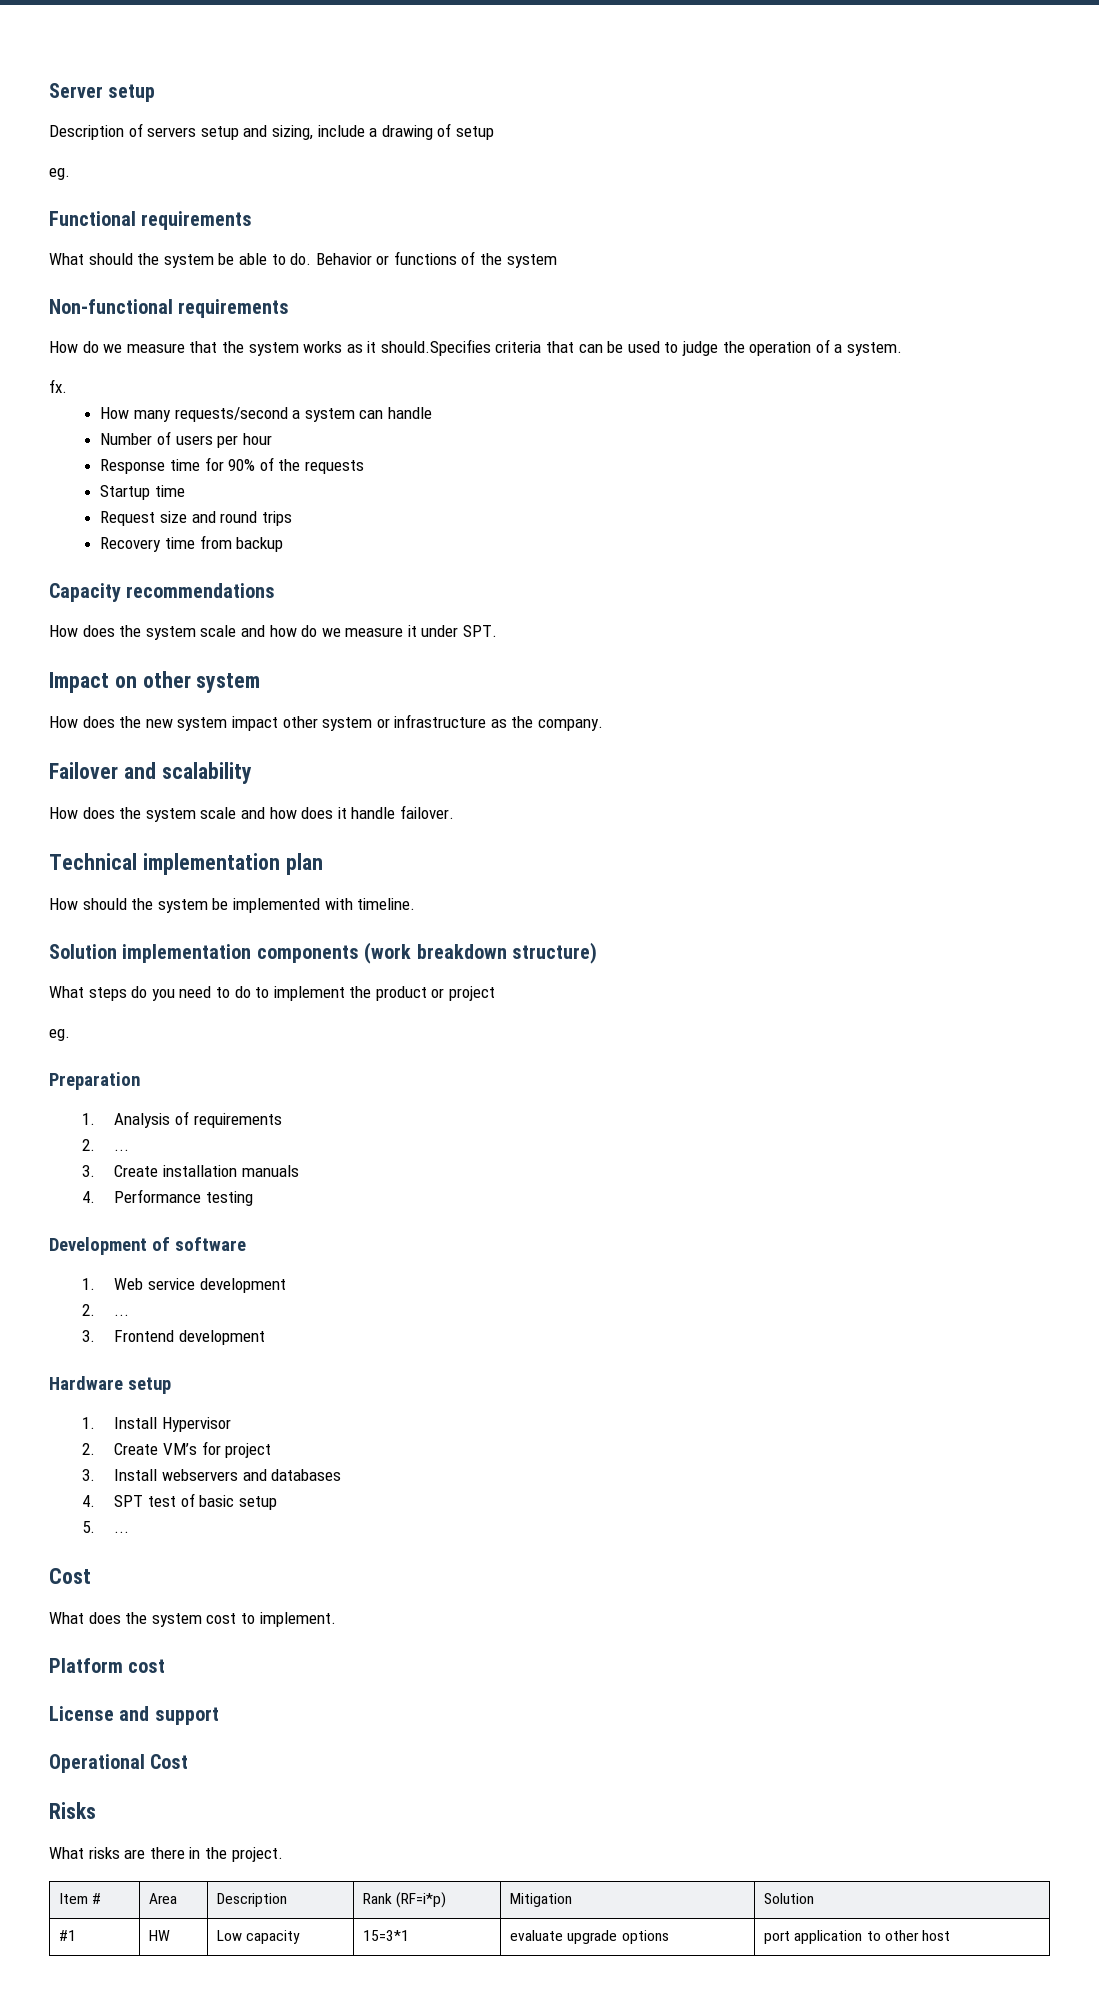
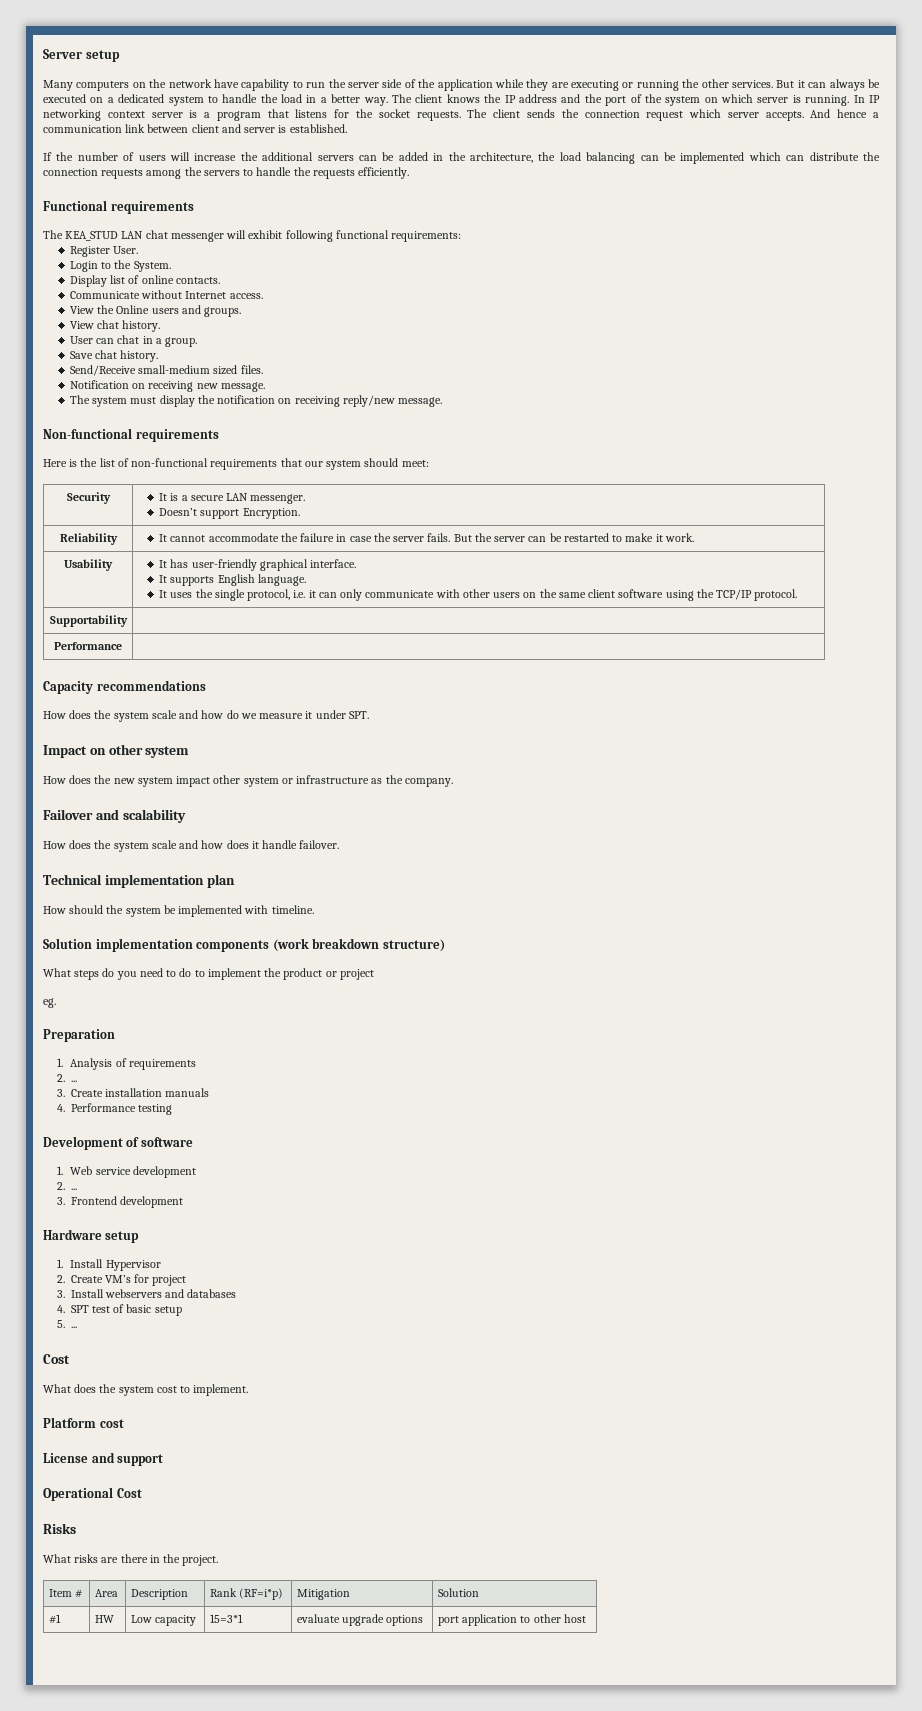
[49,123,494,140] [49,168,70,180] [49,211,253,230] [49,251,557,268] [49,299,290,318] [49,339,902,356] [49,379,67,393] [100,407,432,422] [100,431,272,448] [100,457,364,474] [100,485,186,500] [100,511,292,526] [100,535,284,552] Description of servers setup and sizing, include a drawing of setup // eg. // Functional requirements // What should the system be able to do. Behavior or functions of the system // Non-functional requirements // How do we measure that the system works as it should.Specifies criteria that can be used to judge the operation of a system. // fx. // How many requests/second a system can handle // Number of users per hour // Response time for 90% of the requests // Startup time // Request size and round trips // Recovery time from backup -> [43,79,880,91] [43,94,880,106] [43,109,879,121] [43,124,347,133] [43,152,880,164] [43,167,410,179] [43,200,194,214] [43,230,462,242] [69,246,139,257] [69,260,171,272] [69,275,220,287] [69,290,263,299] [69,305,242,317] [69,320,161,332] [69,335,198,347] [69,350,159,362] [69,365,263,376] [69,380,265,392] [69,395,443,407] [43,428,219,442] [43,458,429,470] [66,492,111,504] [159,493,306,504] [159,508,300,519] [59,533,118,545] [159,533,694,542] [64,559,113,571] [159,559,357,571] [159,574,306,586] [159,589,798,601] [49,615,128,627] [54,642,122,650] Many computers on the network have capability to run the server side of the application while they are executing or running the other services. But it can always be executed on a dedicated system to handle the load in a better way. The client knows the IP address and the port of the system on which server is running. In IP networking context server is a program that listens for the socket requests. The client sends the connection request which server accepts. And hence a communication link between client and server is established. // If the number of users will increase the additional servers can be added in the architecture, the load balancing can be implemented which can distribute the connection requests among the servers to handle the requests efficiently. // Functional requirements // The KEA_STUD LAN chat messenger will exhibit following functional requirements: // Register User. // Login to the System. // Display list of online contacts. // Communicate without Internet access. // View the Online users and groups. // View chat history. // User can chat in a group. // Save chat history. // Send/Receive small-medium sized files. // Notification on receiving new message. // The system must display the notification on receiving reply/new message. // Non-functional requirements // Here is the list of non-functional requirements that our system should meet: // Security | It is a secure LAN messenger. // Doesn’t support Encryption. // Reliability | It cannot accommodate the failure in case the server fails. But the server can be restarted to make it work. // Usability | It has user-friendly graphical interface. // It supports English language. // It uses the single protocol, i.e. it can only communicate with other users on the same client software using the TCP/IP protocol. // Supportability | // Performance |

